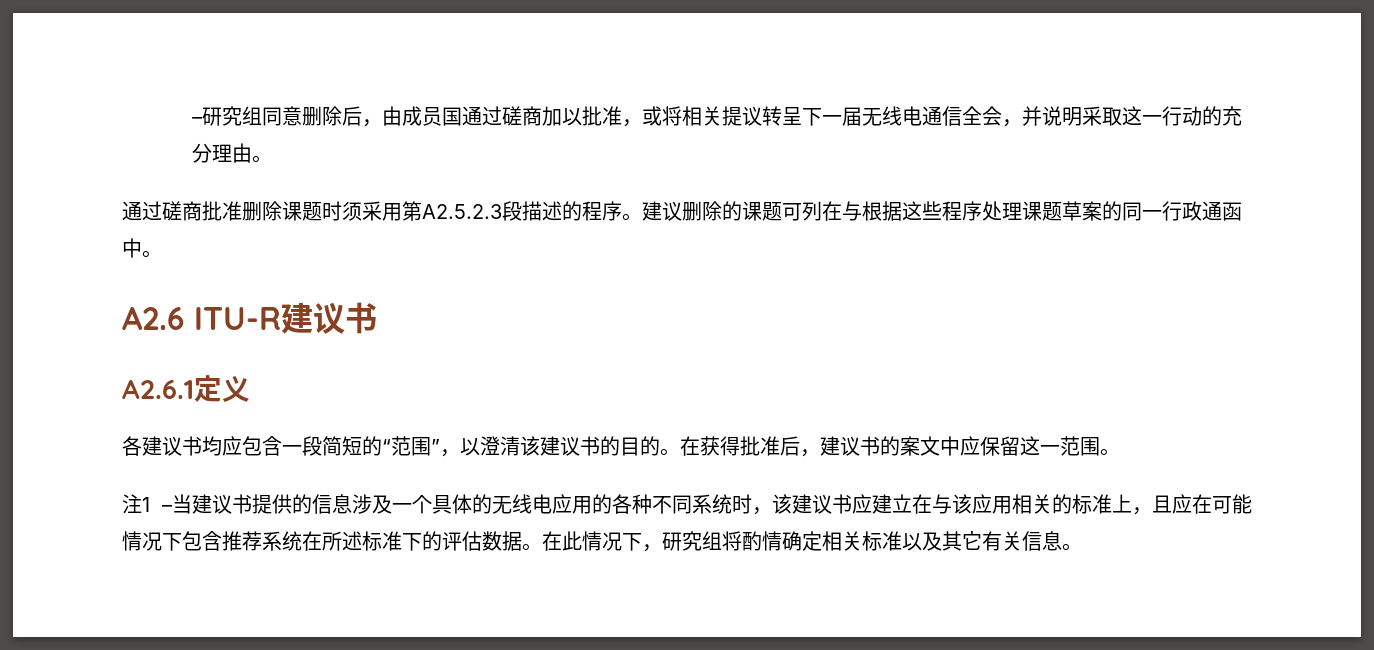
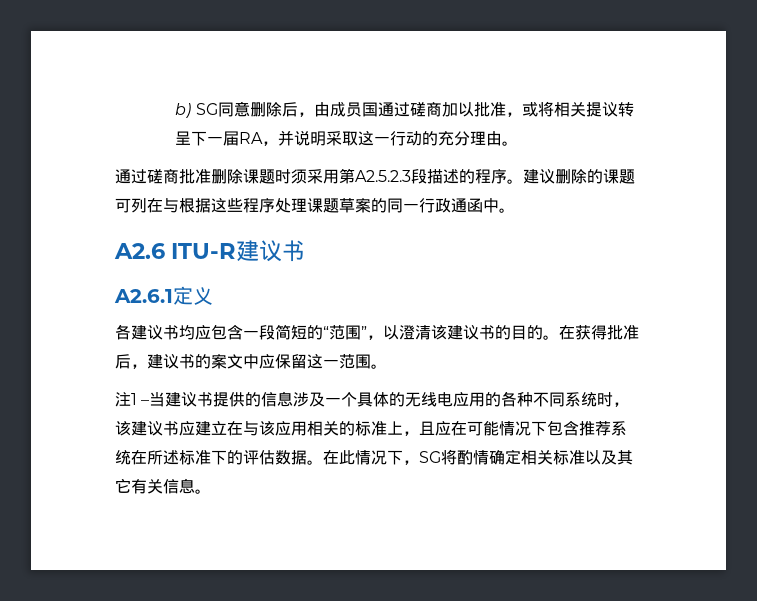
[191,106,262,126] –研究组 -> [175,103,218,118] b) SG
[861,106,1002,126] 无线电通信全会 -> [239,132,264,144] RA
[662,531,722,551] 研究组 -> [419,451,441,463] SG

